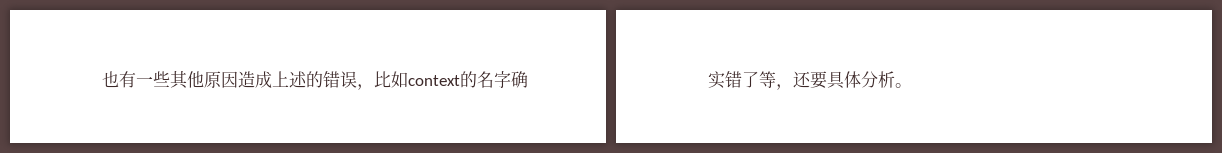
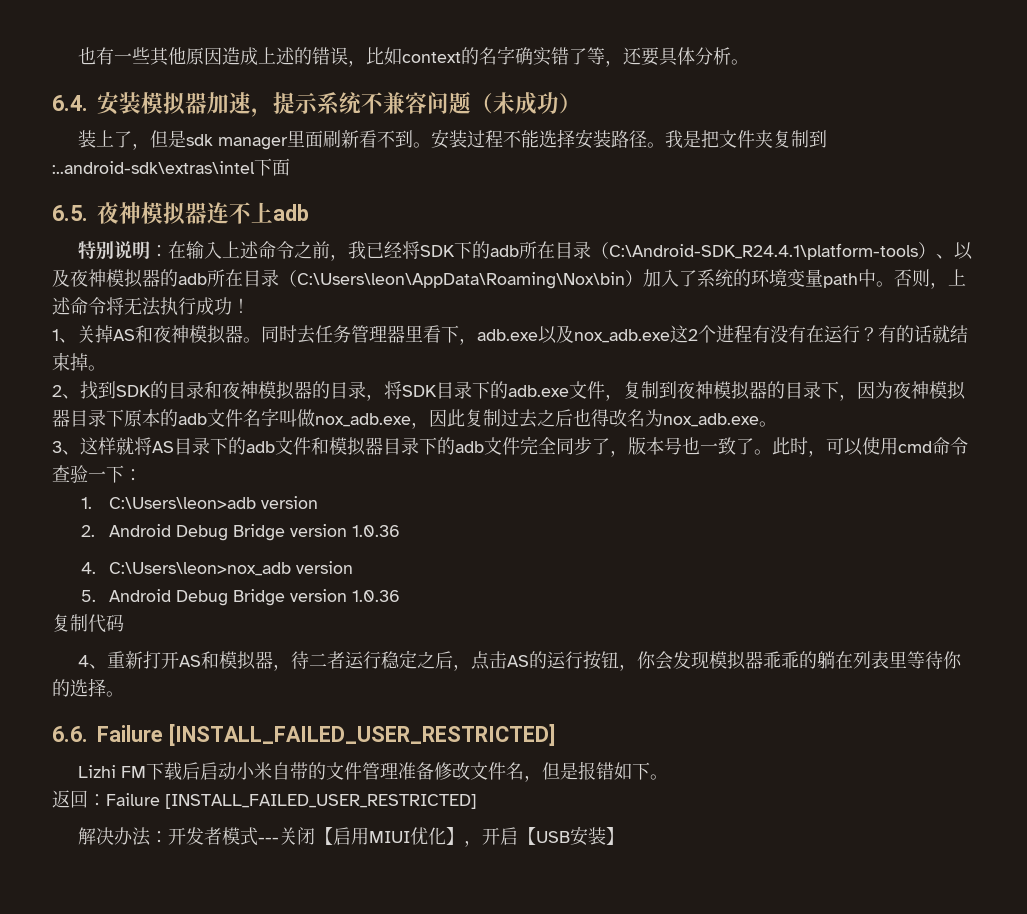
(912, 85) none -> [52,91,581,117] [77,129,827,150] [52,158,290,176] [52,202,309,225] [77,241,973,261] [52,269,966,289] [52,297,250,316] [52,325,968,345] [52,353,106,371] [52,381,966,401] [52,408,777,429] [52,436,968,457] [52,465,142,483] [80,496,319,509] [80,524,401,541] [80,561,354,576] [80,589,401,606] [52,614,124,633] [77,650,962,671] [52,678,124,697] [52,724,555,746] [77,761,668,782] [52,790,477,809] [77,826,624,847] // 6.4.安装模拟器加速，提示系统不兼容问题（未成功） // 装上了，但是sdk manager里面刷新看不到。安装过程不能选择安装路径。我是把文件夹复制到:..android-sdk\extras\intel下面 // 6.5.夜神模拟器连不上adb // 特别说明：在输入上述命令之前，我已经将SDK下的adb所在目录（C:\Android-SDK_R24.4.1\platform-tools）、以及夜神模拟器的adb所在目录（C:\Users\leon\AppData\Roaming\Nox\bin）加入了系统的环境变量path中。否则，上述命令将无法执行成功！ // 1、关掉AS和夜神模拟器。同时去任务管理器里看下，adb.exe以及nox_adb.exe这2个进程有没有在运行？有的话就结束掉。 // 2、找到SDK的目录和夜神模拟器的目录，将SDK目录下的adb.exe文件，复制到夜神模拟器的目录下，因为夜神模拟器目录下原本的adb文件名字叫做nox_adb.exe，因此复制过去之后也得改名为nox_adb.exe。 // 3、这样就将AS目录下的adb文件和模拟器目录下的adb文件完全同步了，版本号也一致了。此时，可以使用cmd命令查验一下： // 1. C:\Users\leon>adb version // 2. Android Debug Bridge version 1.0.36 // 4. C:\Users\leon>nox_adb version // 5. Android Debug Bridge version 1.0.36 // 复制代码 // 4、重新打开AS和模拟器，待二者运行稳定之后，点击AS的运行按钮，你会发现模拟器乖乖的躺在列表里等待你的选择。 // 6.6. Failure [INSTALL_FAILED_USER_RESTRICTED] // Lizhi FM下载后启动小米自带的文件管理准备修改文件名，但是报错如下。 // 返回：Failure [INSTALL_FAILED_USER_RESTRICTED] // 解决办法：开发者模式---关闭【启用MIUI优化】，开启【USB安装】

